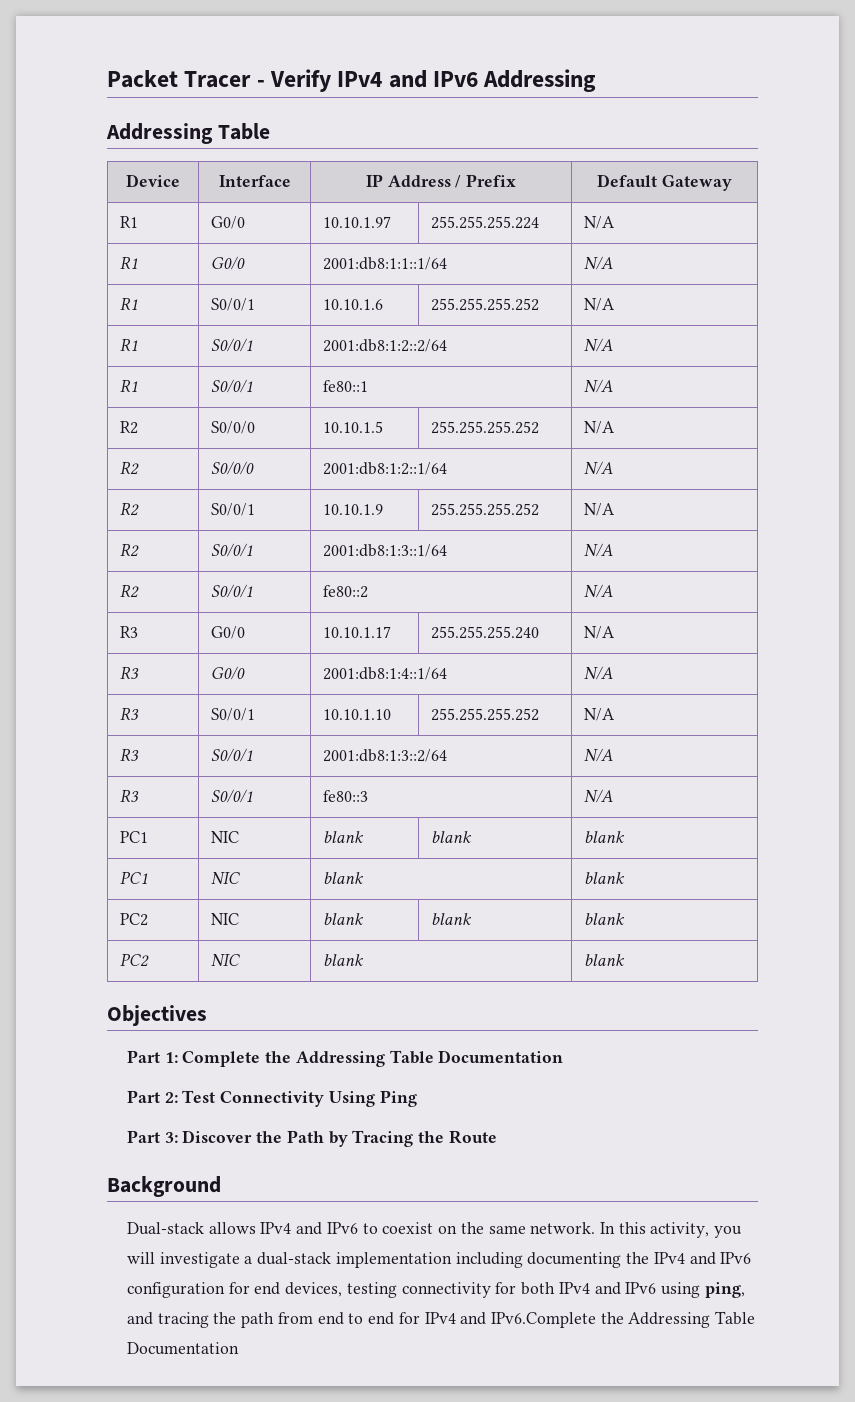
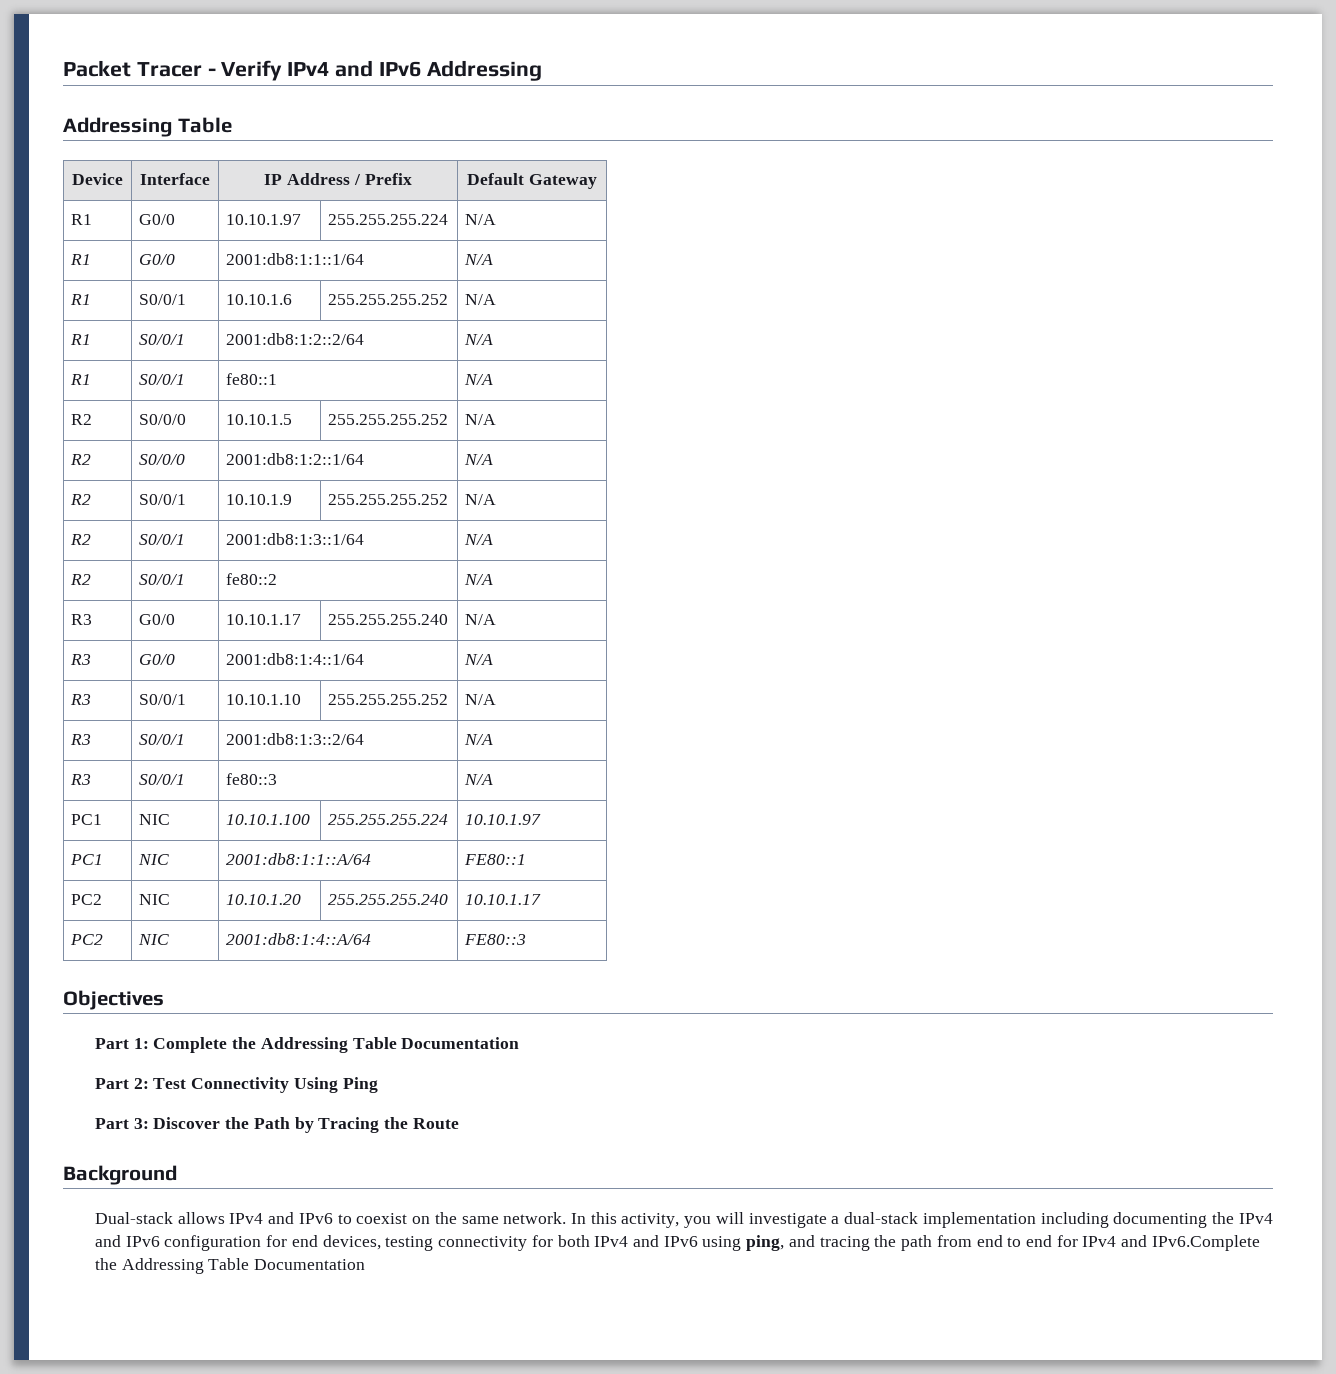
[322,831,364,843] [430,831,472,843] [583,831,625,843] [119,871,148,884] [210,872,240,884] [322,872,364,884] [583,872,625,884] [119,913,148,926] [210,913,239,925] [322,913,364,925] [430,913,472,925] [583,913,625,925] [119,953,149,967] [210,954,240,966] [322,954,364,966] [583,954,625,966] blank | blank | blank // PC1 | NIC | blank | blank // PC2 | NIC | blank | blank | blank // PC2 | NIC | blank | blank -> [226,814,311,825] [328,814,449,825] [465,814,542,825] [70,854,104,865] [138,854,170,865] [226,853,372,865] [464,854,527,865] [71,894,103,905] [139,894,171,905] [226,894,302,905] [328,894,449,905] [465,894,542,905] [70,934,104,945] [138,934,170,945] [226,933,372,945] [464,934,527,945] 10.10.1.100 | 255.255.255.224 | 10.10.1.97 // PC1 | NIC | 2001:db8:1:1::A/64 | FE80::1 // PC2 | NIC | 10.10.1.20 | 255.255.255.240 | 10.10.1.17 // PC2 | NIC | 2001:db8:1:4::A/64 | FE80::3

